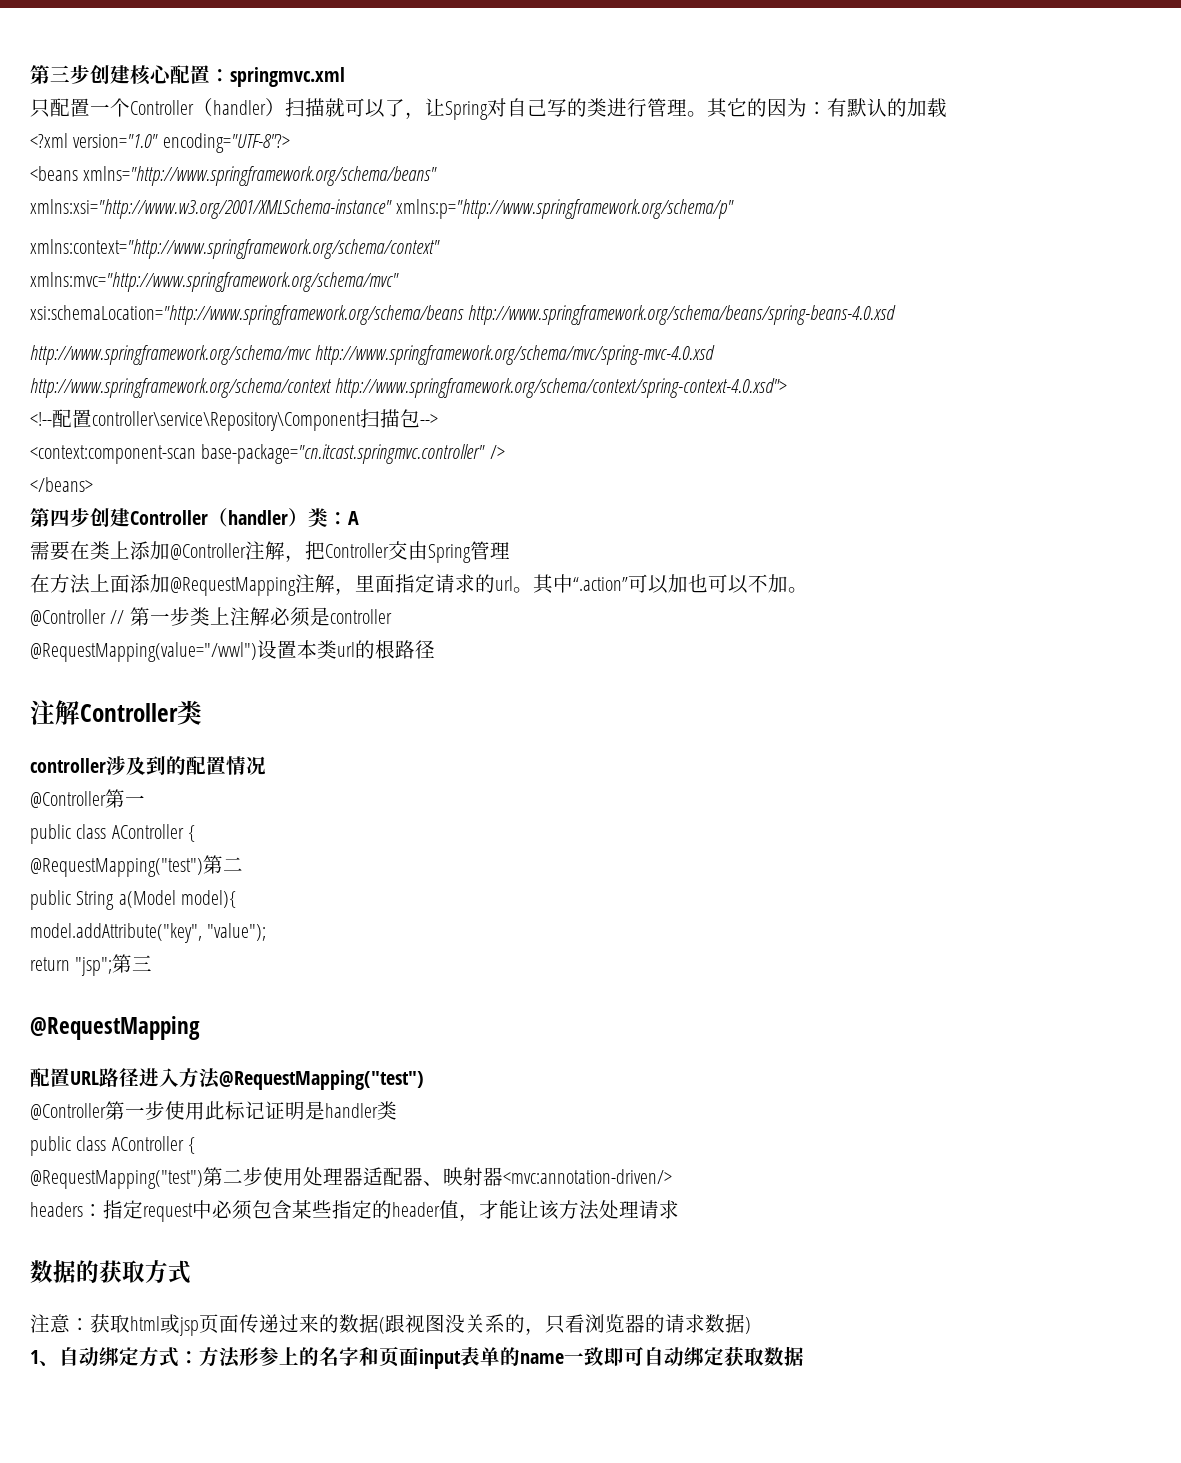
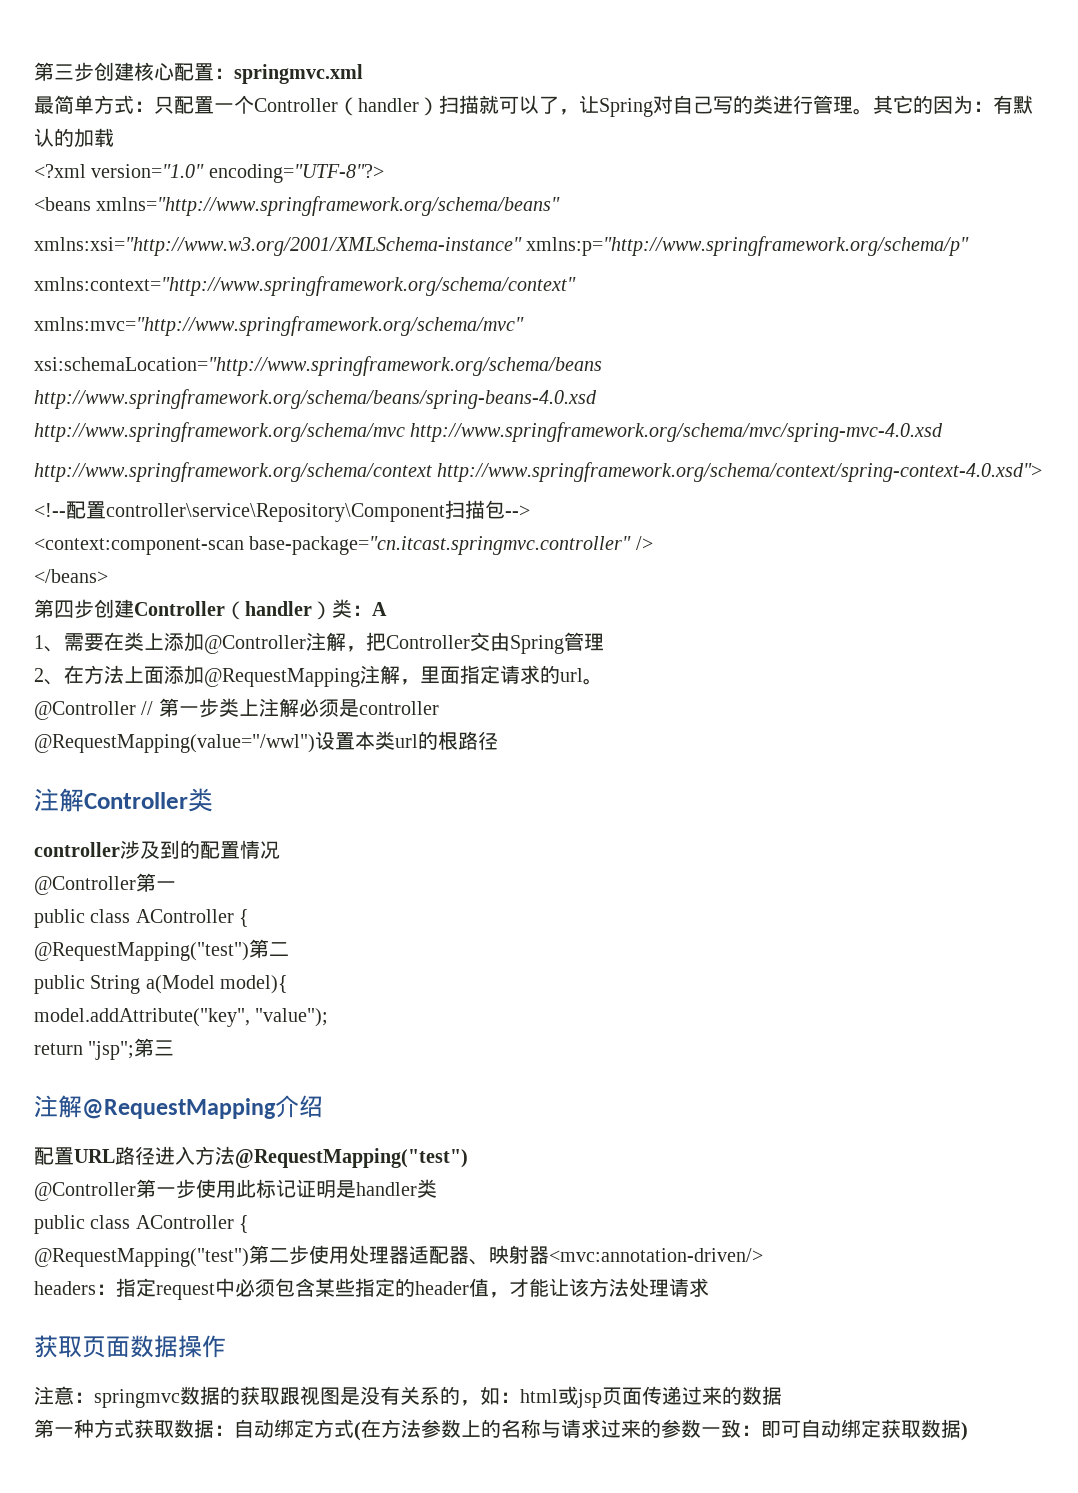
(345, 77) none -> [34,95,154,114] 最简单方式：
(359, 518) none -> [34,635,64,652] 1、
(510, 550) none -> [34,668,64,685] 2、
[533,574,808,594] 其中“.action”可以加也可以不加。 -> (603, 681) none
[30,1016,200,1040] @RequestMapping -> [34,1095,323,1119] 注解@RequestMapping介绍
[30,1260,191,1284] [30,1314,130,1333] 数据的获取方式 // 注意：获取 -> [34,1335,226,1358] [34,1386,520,1408] 获取页面数据操作 // 注意：springmvc数据的获取跟视图是没有关系的，如：
[379,1314,751,1335] [30,1346,604,1369] (跟视图没关系的，只看浏览器的请求数据) // 1、自动绑定方式：方法形参上的名字和页面input表单的name一致 -> [34,1419,761,1441] // 第一种方式获取数据：自动绑定方式(在方法参数上的名称与请求过来的参数一致：
(804, 1356) none -> [961,1422,968,1441] )

